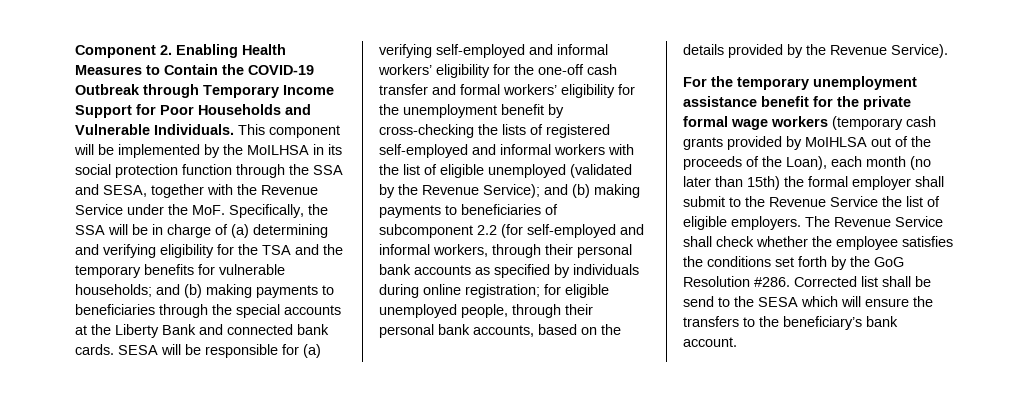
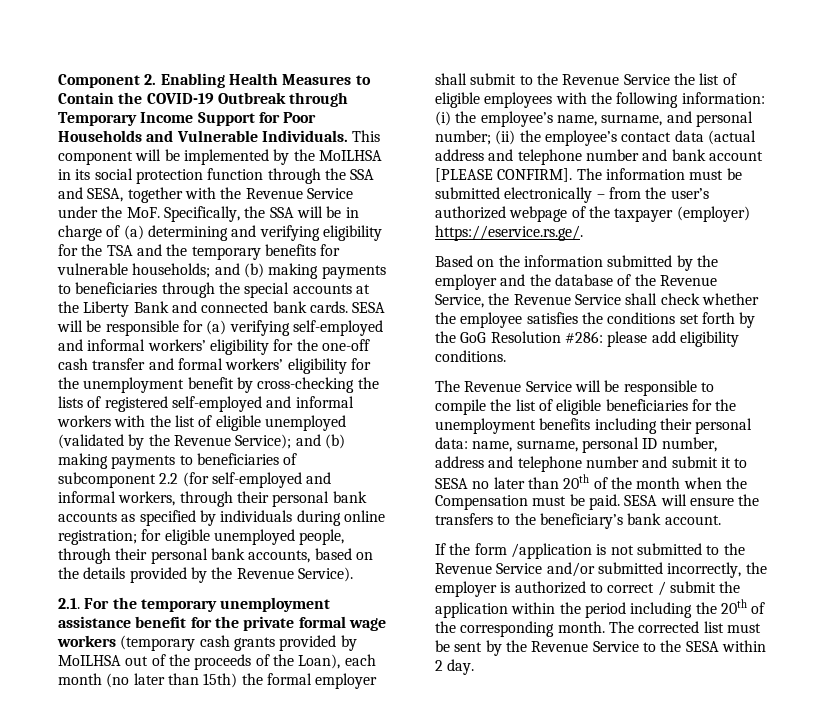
(948, 51) none -> [58,598,80,609] 2.1.
[805,137,867,147] MoIHLSA -> [58,655,121,666] MoILHSA
[731,216,830,230] employers. The -> [484,92,765,108] [435,111,753,127] [435,130,756,146] [435,149,763,165] [435,168,742,182] [435,187,709,203] [435,206,750,222] [435,225,583,241] [435,255,718,271] [435,274,717,290] [435,293,510,308] employees with the following information: (i) the employee’s name, surname, and personal number; (ii) the employee’s contact data (actual address and telephone number and bank account [PLEASE CONFIRM]. The information must be submitted electronically – from the user’s authorized webpage of the taxpayer (employer) https://eservice.rs.ge/. // Based on the information submitted by the employer and the database of the Revenue Service, the
[754,276,931,287] [683,296,838,307] #286. Corrected list shall be send to the SESA which -> [564,331,739,347] [435,350,506,362] [435,380,714,396] [435,399,737,415] [435,418,753,434] [435,437,717,453] [435,456,748,472] [435,474,747,489] [435,494,658,510] #286: please add eligibility conditions. // The Revenue Service will be responsible to compile the list of eligible beneficiaries for the unemployment benefits including their personal data: name, surname, personal ID number, address and telephone number and submit it to SESA no later than 20th of the month when the Compensation must be paid. SESA
(737, 342) none -> [435,543,745,559] [435,562,767,578] [435,581,741,597] [435,599,766,618] [435,621,761,637] [435,640,766,656] [435,659,475,675] // If the form /application is not submitted to the Revenue Service and/or submitted incorrectly, the employer is authorized to correct / submit the application within the period including the 20th of the corresponding month. The corrected list must be sent by the Revenue Service to the SESA within 2 day.

